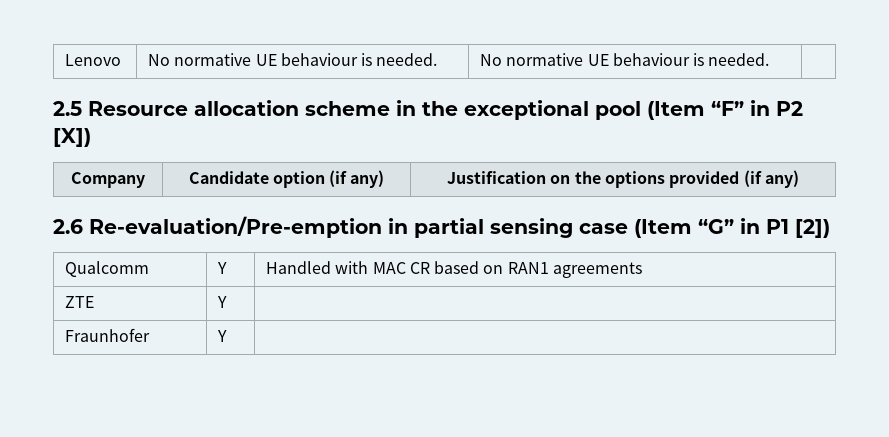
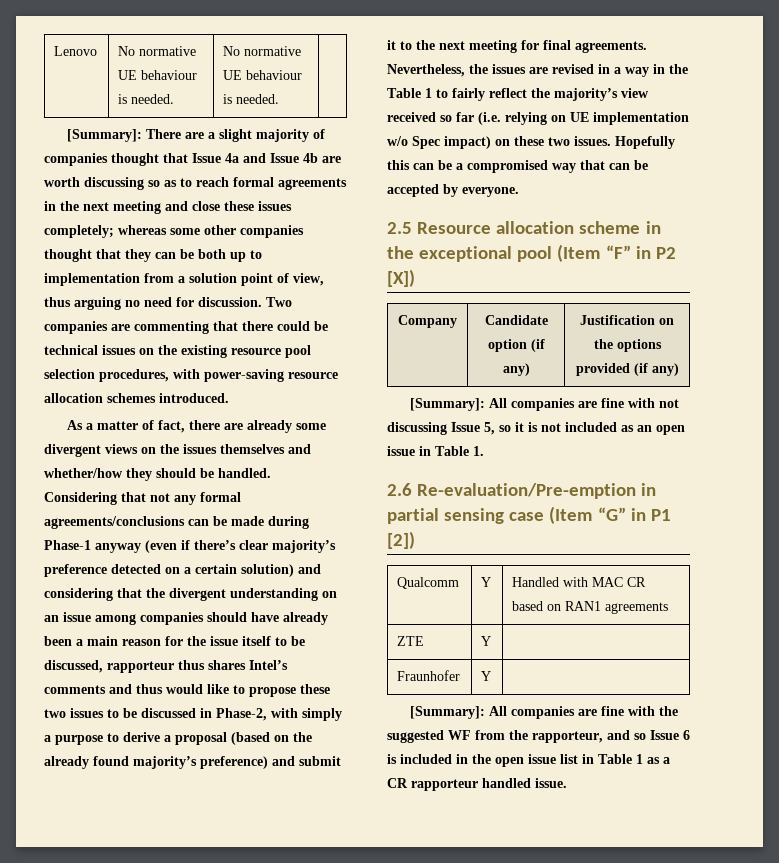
(770, 59) none -> [67,129,326,142] [44,153,341,166] [44,177,347,190] [44,201,292,214] [44,225,304,238] [44,249,262,262] [44,273,324,286] [44,297,292,310] [44,321,328,334] [44,345,311,358] [44,369,338,382] [44,393,229,403] [67,420,327,433] [44,444,311,457] [44,468,271,481] [44,492,241,505] [44,516,309,529] [44,540,336,553] [44,564,321,577] [44,588,337,601] [44,612,328,625] [44,636,305,646] [44,660,288,673] [44,684,330,697] [44,708,342,721] [44,732,312,745] [44,756,341,769] [387,40,647,53] [387,64,688,77] [387,88,649,101] [387,112,689,125] [387,136,675,149] [387,160,648,173] [387,184,519,197] // [Summary]: There are a slight majority of companies thought that Issue 4a and Issue 4b are worth discussing so as to reach formal agreements in the next meeting and close these issues completely; whereas some other companies thought that they can be both up to implementation from a solution point of view, thus arguing no need for discussion. Two companies are commenting that there could be technical issues on the existing resource pool selection procedures, with power-saving resource allocation schemes introduced. // As a matter of fact, there are already some divergent views on the issues themselves and whether/how they should be handled. Considering that not any formal agreements/conclusions can be made during Phase-1 anyway (even if there’s clear majority’s preference detected on a certain solution) and considering that the divergent understanding on an issue among companies should have already been a main reason for the issue itself to be discussed, rapporteur thus shares Intel’s comments and thus would like to propose these two issues to be discussed in Phase-2, with simply a purpose to derive a proposal (based on the already found majority’s preference) and submit it to the next meeting for final agreements. Nevertheless, the issues are revised in a way in the Table 1 to fairly reflect the majority’s view received so far (i.e. relying on UE implementation w/o Spec impact) on these two issues. Hopefully this can be a compromised way that can be accepted by everyone.
(799, 179) none -> [410,398,680,411] [387,422,685,435] [387,446,484,456] // [Summary]: All companies are fine with not discussing Issue 5, so it is not included as an open issue in Table 1.
(227, 336) none -> [410,706,679,719] [387,730,690,743] [387,754,670,767] [387,778,567,791] // [Summary]: All companies are fine with the suggested WF from the rapporteur, and so Issue 6 is included in the open issue list in Table 1 as a CR rapporteur handled issue.

